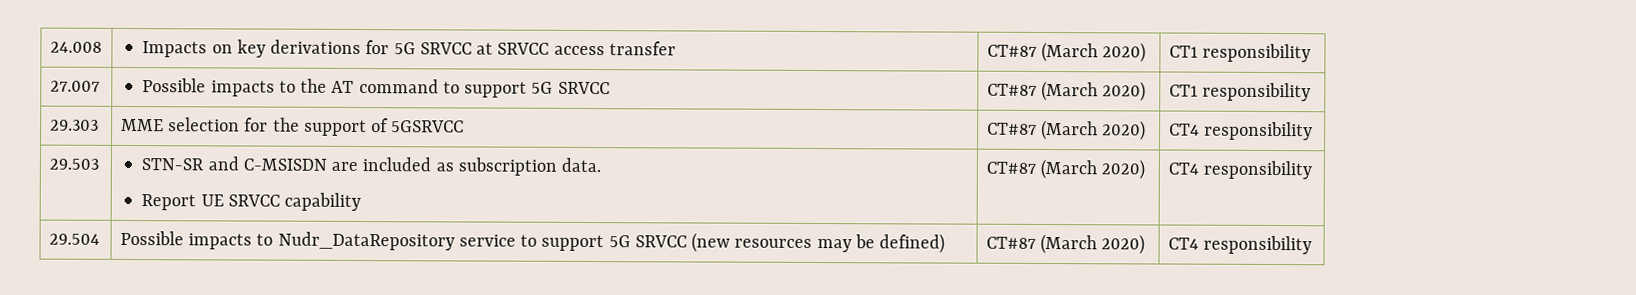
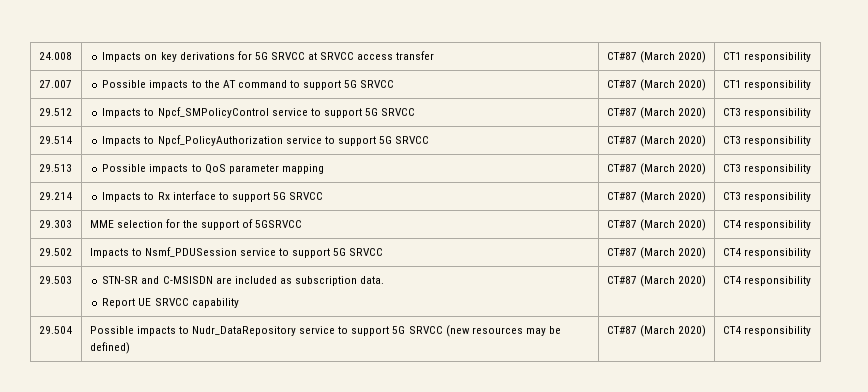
(1312, 92) none -> [38,108,72,116] [102,107,416,118] [606,107,706,119] [722,108,811,118] [38,136,72,144] [102,135,430,146] [606,135,706,147] [722,136,811,146] [38,164,72,172] [102,164,324,174] [606,163,706,175] [722,164,811,174] [38,192,72,200] [102,191,324,202] [606,191,706,203] [722,192,811,202] // 29.512 | Impacts to Npcf_SMPolicyControl service to support 5G SRVCC | CT#87 (March 2020) | CT3 responsibility // 29.514 | Impacts to Npcf_PolicyAuthorization service to support 5G SRVCC | CT#87 (March 2020) | CT3 responsibility // 29.513 | Possible impacts to QoS parameter mapping | CT#87 (March 2020) | CT3 responsibility // 29.214 | Impacts to Rx interface to support 5G SRVCC | CT#87 (March 2020) | CT3 responsibility
(1314, 131) none -> [38,248,72,256] [89,247,384,258] [606,247,706,259] [722,248,811,258] // 29.502 | Impacts to Nsmf_PDUSession service to support 5G SRVCC | CT#87 (March 2020) | CT4 responsibility

